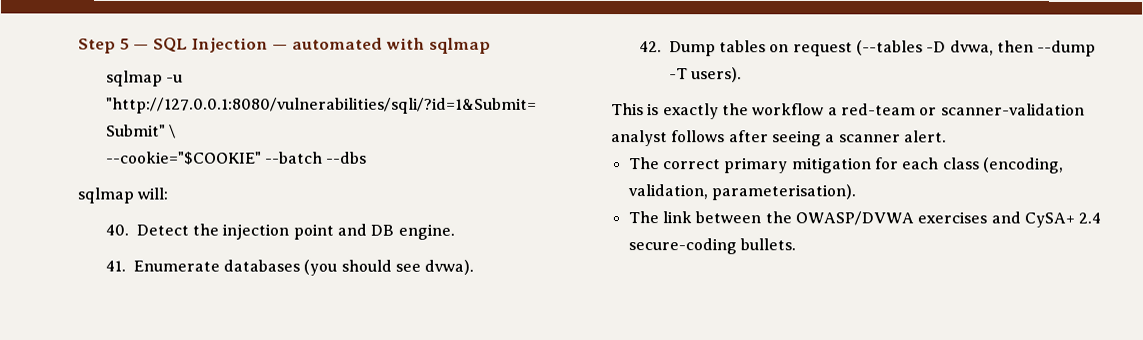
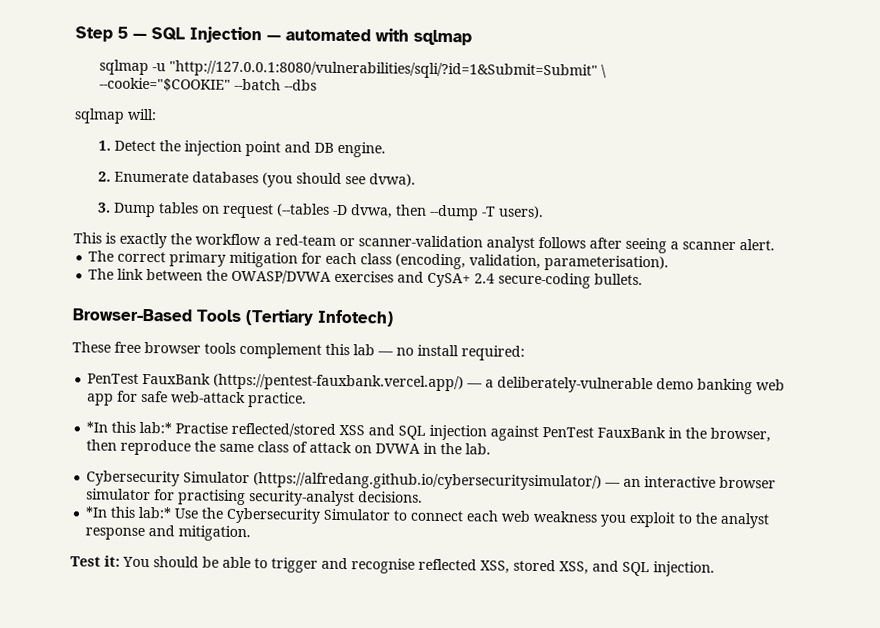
[104,224,129,236] 40. -> [97,140,111,151] 1.
[104,260,126,272] 41. -> [97,171,111,182] 2.
[638,41,662,53] 42. -> [97,202,111,213] 3.
(796, 244) none -> [72,308,394,327] [72,341,525,361] [87,372,786,395] [87,390,308,408] [86,421,772,443] [86,439,492,456] [86,470,777,491] [86,488,424,507] [85,506,770,529] [85,525,252,542] [70,555,715,577] // Browser-Based Tools (Tertiary Infotech) // These free browser tools complement this lab — no install required: // PenTest FauxBank (https://pentest-fauxbank.vercel.app/) — a deliberately-vulnerable demo banking web app for safe web-attack practice. // *In this lab:* Practise reflected/stored XSS and SQL injection against PenTest FauxBank in the browser, then reproduce the same class of attack on DVWA in the lab. // Cybersecurity Simulator (https://alfredang.github.io/cybersecuritysimulator/) — an interactive browser simulator for practising security-analyst decisions. // *In this lab:* Use the Cybersecurity Simulator to connect each web weakness you exploit to the analyst response and mitigation. // Test it: You should be able to trigger and recognise reflected XSS, stored XSS, and SQL injection.

